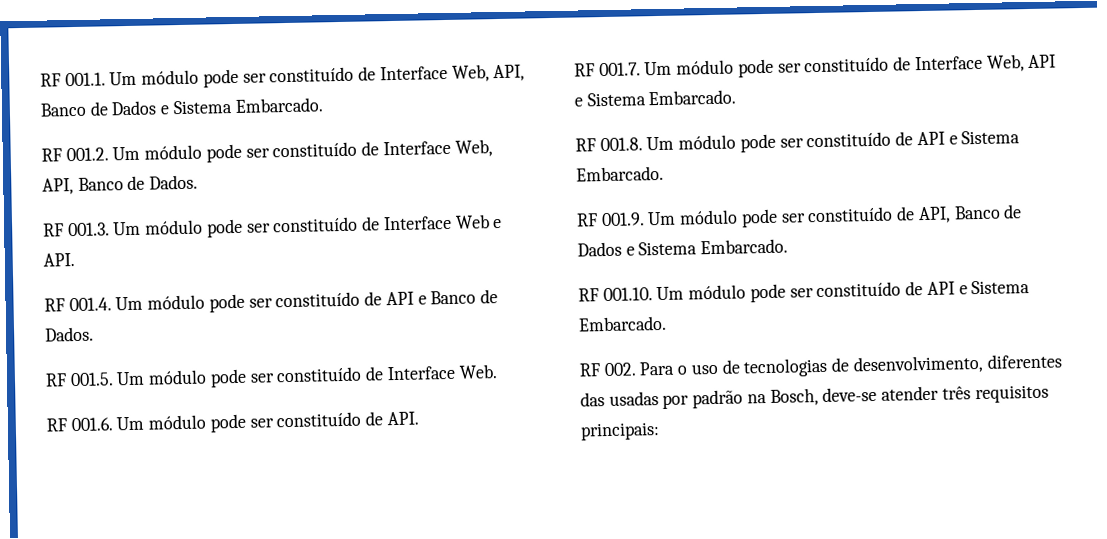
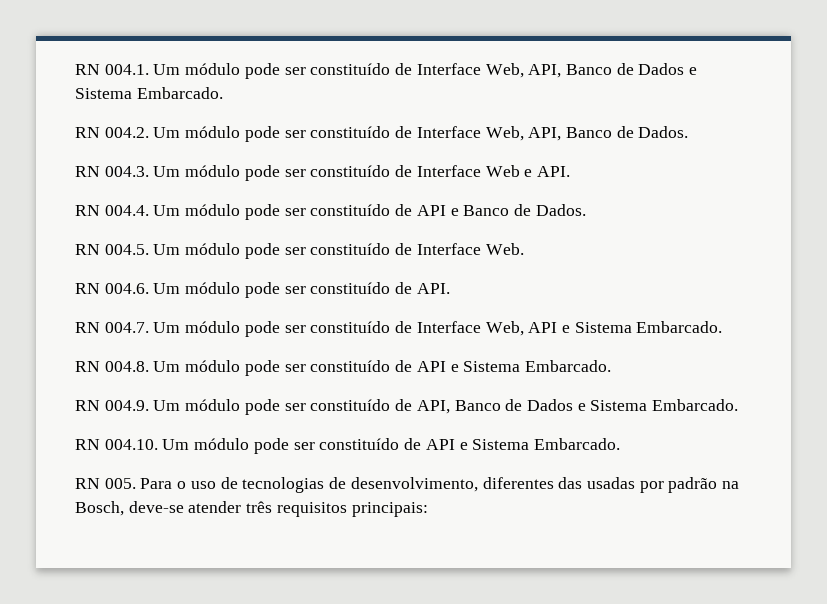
[40,72,106,87] RF 001.1. -> [75,64,149,75] RN 004.1.
[41,147,109,162] RF 001.2. -> [75,127,149,138] RN 004.2.
[43,222,110,237] RF 001.3. -> [75,166,149,177] RN 004.3.
[44,297,112,312] RF 001.4. -> [75,205,149,216] RN 004.4.
[45,372,114,387] RF 001.5. -> [75,244,149,255] RN 004.5.
[46,417,113,432] RF 001.6. -> [75,283,149,294] RN 004.6.
[574,62,641,77] RF 001.7. -> [75,322,149,333] RN 004.7.
[575,137,643,152] RF 001.8. -> [75,361,149,372] RN 004.8.
[576,212,645,227] RF 001.9. -> [75,400,149,411] RN 004.9.
[578,287,653,302] RF 001.10. -> [75,439,158,450] RN 004.10.
[579,362,637,377] RF 002. -> [75,478,136,489] RN 005.

